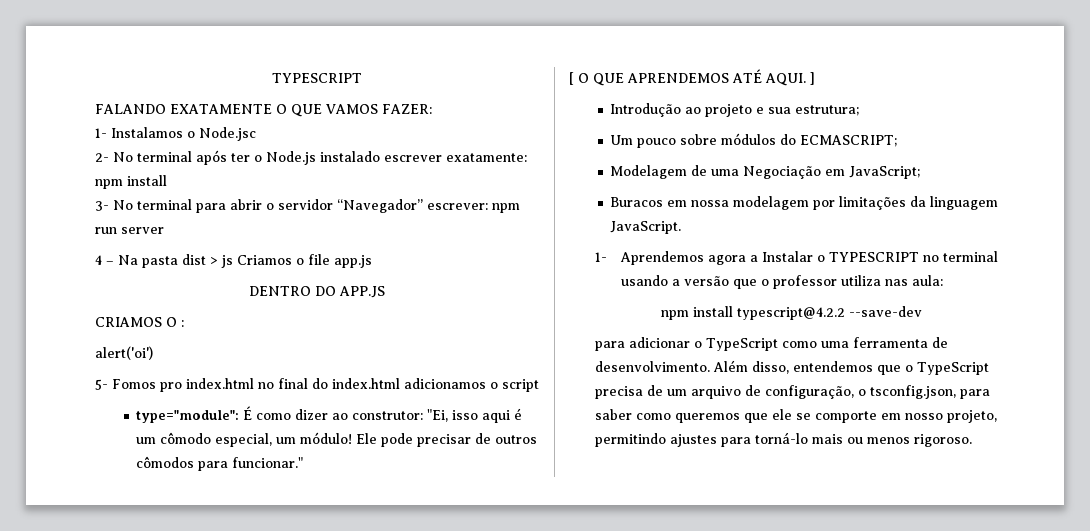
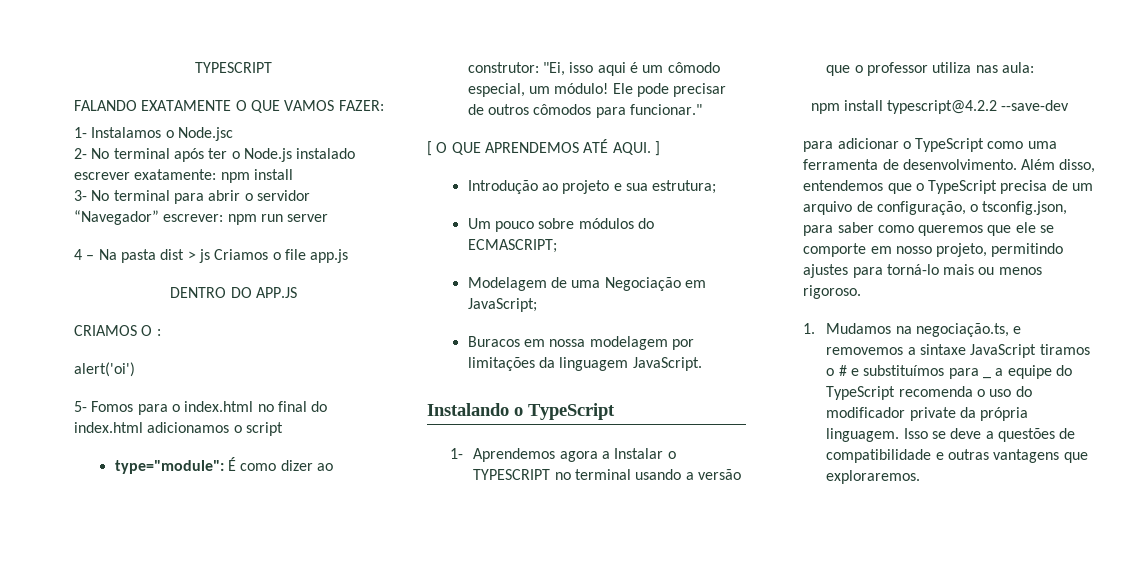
[160,382,182,392] pro -> [137,404,180,415] para o
(682, 227) none -> [427,403,615,420] // Instalando o TypeScript
(972, 440) none -> [803,323,1022,337] [826,344,1090,358] [826,365,991,379] [995,365,1072,379] [826,386,1032,400] [826,407,1029,421] [826,428,1076,442] [826,449,1088,463] [826,470,921,484] // 1. Mudamos na negociação.ts, e removemos a sintaxe JavaScript tiramos o # e substituímos para _ a equipe do TypeScript recomenda o uso do modificador private da própria linguagem. Isso se deve a questões de compatibilidade e outras vantagens que exploraremos.

